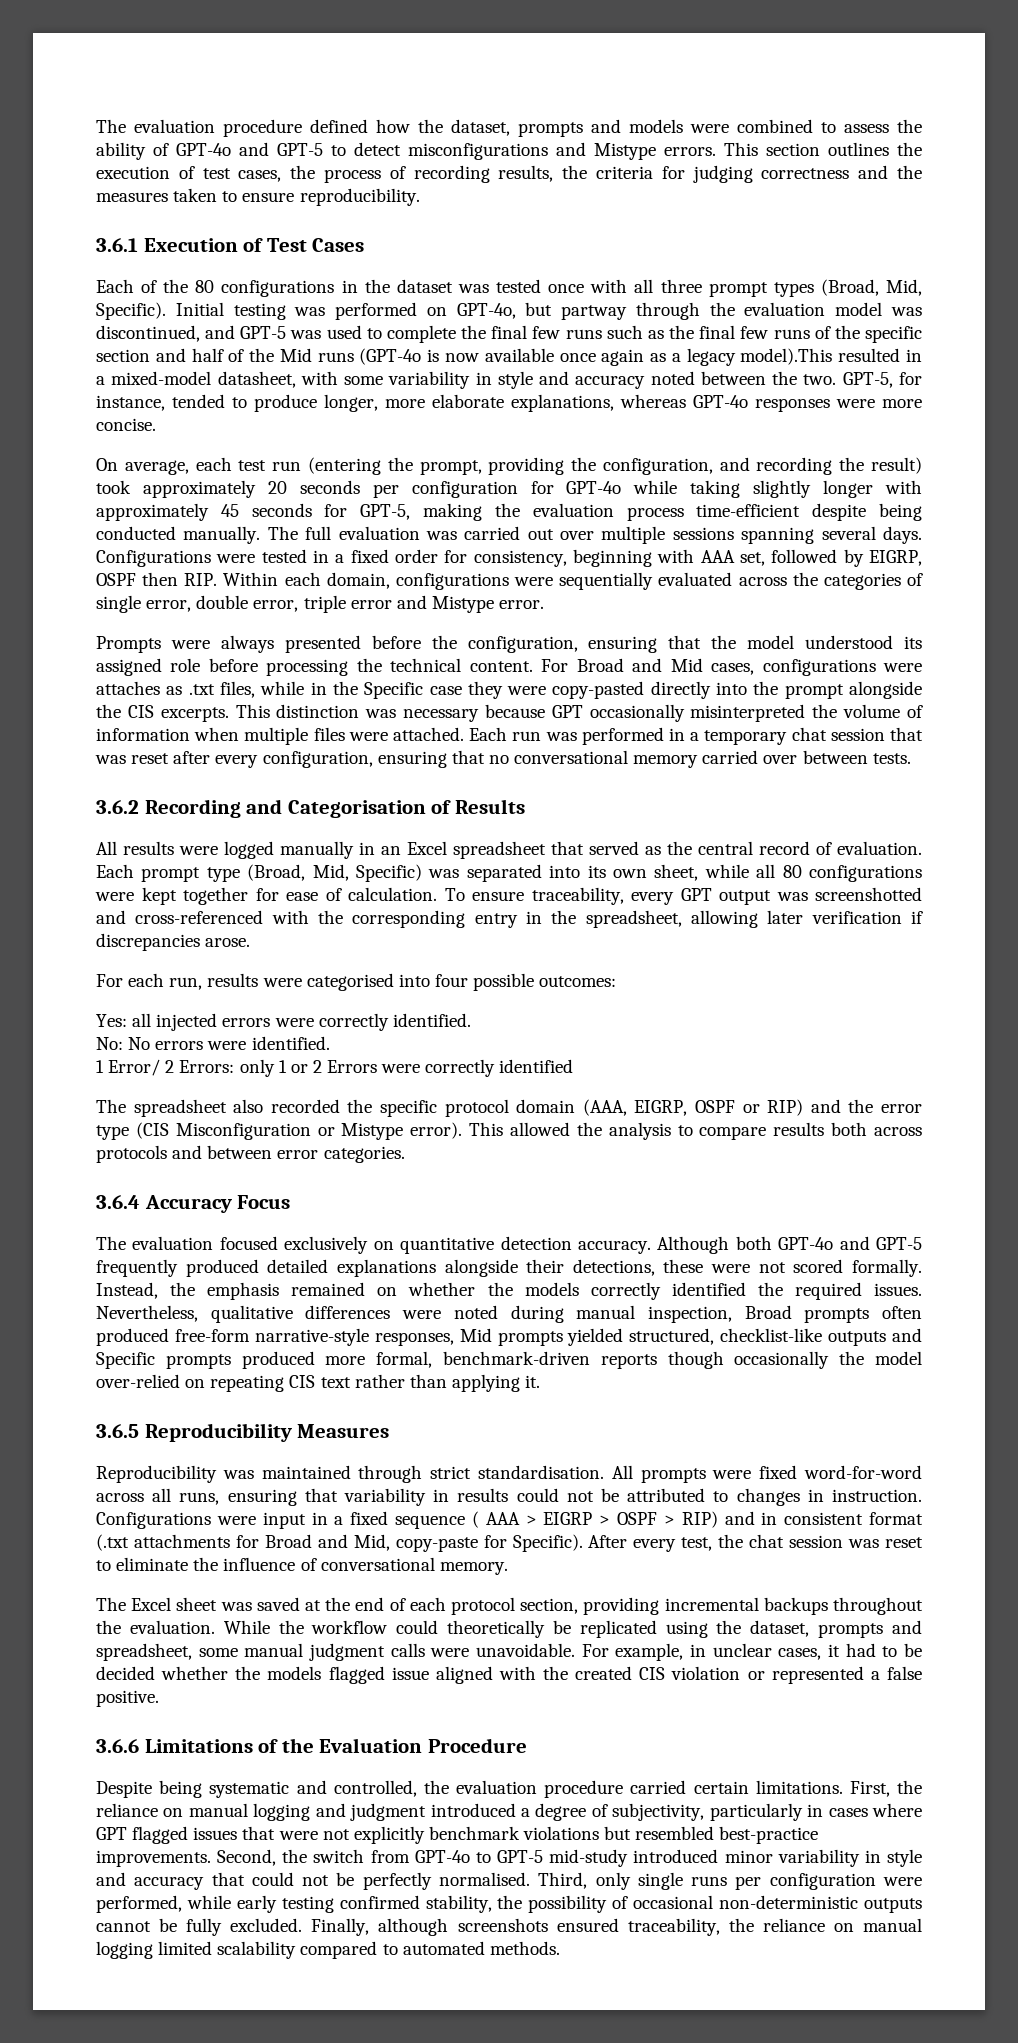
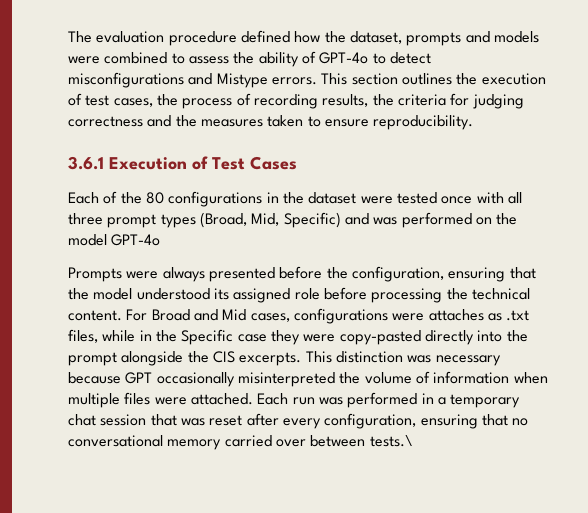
[239,142,323,156] and GPT-5 -> (369, 58) none
[457,284,489,293] was -> [360,196,393,204] were
[96,302,922,320] [96,325,922,343] [96,348,923,366] [96,371,922,389] [96,394,922,412] [96,418,156,431] [96,457,923,475] [96,480,922,498] [96,503,923,521] [96,526,922,544] [96,549,923,567] [96,572,924,590] [96,595,545,613] Specific). Initial testing was performed on GPT-4o, but partway through the evaluation model was discontinued, and GPT-5 was used to complete the final few runs such as the final few runs of the specific section and half of the Mid runs (GPT-4o is now available once again as a legacy model).This resulted in a mixed-model datasheet, with some variability in style and accuracy noted between the two. GPT-5, for instance, tended to produce longer, more elaborate explanations, whereas GPT-4o responses were more concise. // On average, each test run (entering the prompt, providing the configuration, and recording the result) took approximately 20 seconds per configuration for GPT-4o while taking slightly longer with approximately 45 seconds for GPT-5, making the evaluation process time-efficient despite being conducted manually. The full evaluation was carried out over multiple sessions spanning several days. Configurations were tested in a fixed order for consistency, beginning with AAA set, followed by EIGRP, OSPF then RIP. Within each domain, configurations were sequentially evaluated across the categories of single error, double error, triple error and Mistype error. -> [283,212,518,228] [68,234,161,246] Specific) and was performed on the model GPT-4o
[872,753,911,764] [96,799,525,818] [96,841,922,859] [96,864,922,882] [95,887,922,905] [96,910,924,928] [96,933,251,951] [96,973,617,991] [96,1013,471,1031] [96,1036,330,1050] [96,1059,574,1077] [96,1099,923,1117] [96,1122,923,1140] [96,1145,405,1163] [96,1195,291,1213] [96,1236,922,1254] [96,1259,922,1277] [96,1282,922,1300] [96,1305,923,1323] [96,1328,922,1346] [96,1351,922,1369] [96,1374,541,1392] [96,1423,390,1442] [96,1465,922,1483] [96,1488,923,1506] [96,1511,924,1529] [96,1534,923,1552] [96,1557,508,1575] [96,1597,923,1615] [96,1620,922,1638] [96,1643,922,1661] [96,1666,922,1684] [96,1690,159,1707] [96,1738,527,1753] [96,1780,922,1798] [96,1803,923,1821] [96,1826,819,1844] [96,1849,922,1867] [96,1872,923,1890] [96,1895,922,1913] [96,1918,923,1936] [96,1941,560,1959] tests. // 3.6.2 Recording and Categorisation of Results // All results were logged manually in an Excel spreadsheet that served as the central record of evaluation. Each prompt type (Broad, Mid, Specific) was separated into its own sheet, while all 80 configurations were kept together for ease of calculation. To ensure traceability, every GPT output was screenshotted and cross-referenced with the corresponding entry in the spreadsheet, allowing later verification if discrepancies arose. // For each run, results were categorised into four possible outcomes: // Yes: all injected errors were correctly identified. // No: No errors were identified. // 1 Error/ 2 Errors: only 1 or 2 Errors were correctly identified // The spreadsheet also recorded the specific protocol domain (AAA, EIGRP, OSPF or RIP) and the error type (CIS Misconfiguration or Mistype error). This allowed the analysis to compare results both across protocols and between error categories. // 3.6.4 Accuracy Focus // The evaluation focused exclusively on quantitative detection accuracy. Although both GPT-4o and GPT-5 frequently produced detailed explanations alongside their detections, these were not scored formally. Instead, the emphasis remained on whether the models correctly identified the required issues. Nevertheless, qualitative differences were noted during manual inspection, Broad prompts often produced free-form narrative-style responses, Mid prompts yielded structured, checklist-like outputs and Specific prompts produced more formal, benchmark-driven reports though occasionally the model over-relied on repeating CIS text rather than applying it. // 3.6.5 Reproducibility Measures // Reproducibility was maintained through strict standardisation. All prompts were fixed word-for-word across all runs, ensuring that variability in results could not be attributed to changes in instruction. Configurations were input in a fixed sequence ( AAA > EIGRP > OSPF > RIP) and in consistent format (.txt attachments for Broad and Mid, copy-paste for Specific). After every test, the chat session was reset to eliminate the influence of conversational memory. // The Excel sheet was saved at the end of each protocol section, providing incremental backups throughout the evaluation. While the workflow could theoretically be replicated using the dataset, prompts and spreadsheet, some manual judgment calls were unavoidable. For example, in unclear cases, it had to be decided whether the models flagged issue aligned with the created CIS violation or represented a false positive. // 3.6.6 Limitations of the Evaluation Procedure // Despite being systematic and controlled, the evaluation procedure carried certain limitations. First, the reliance on manual logging and judgment introduced a degree of subjectivity, particularly in cases where GPT flagged issues that were not explicitly benchmark violations but resembled best-practice improvements. Second, the switch from GPT-4o to GPT-5 mid-study introduced minor variability in style and accuracy that could not be perfectly normalised. Third, only single runs per configuration were performed, while early testing confirmed stability, the possibility of occasional non-deterministic outputs cannot be fully excluded. Finally, although screenshots ensured traceability, the reliance on manual logging limited scalability compared to automated methods. -> [369,435,413,447] tests.\

